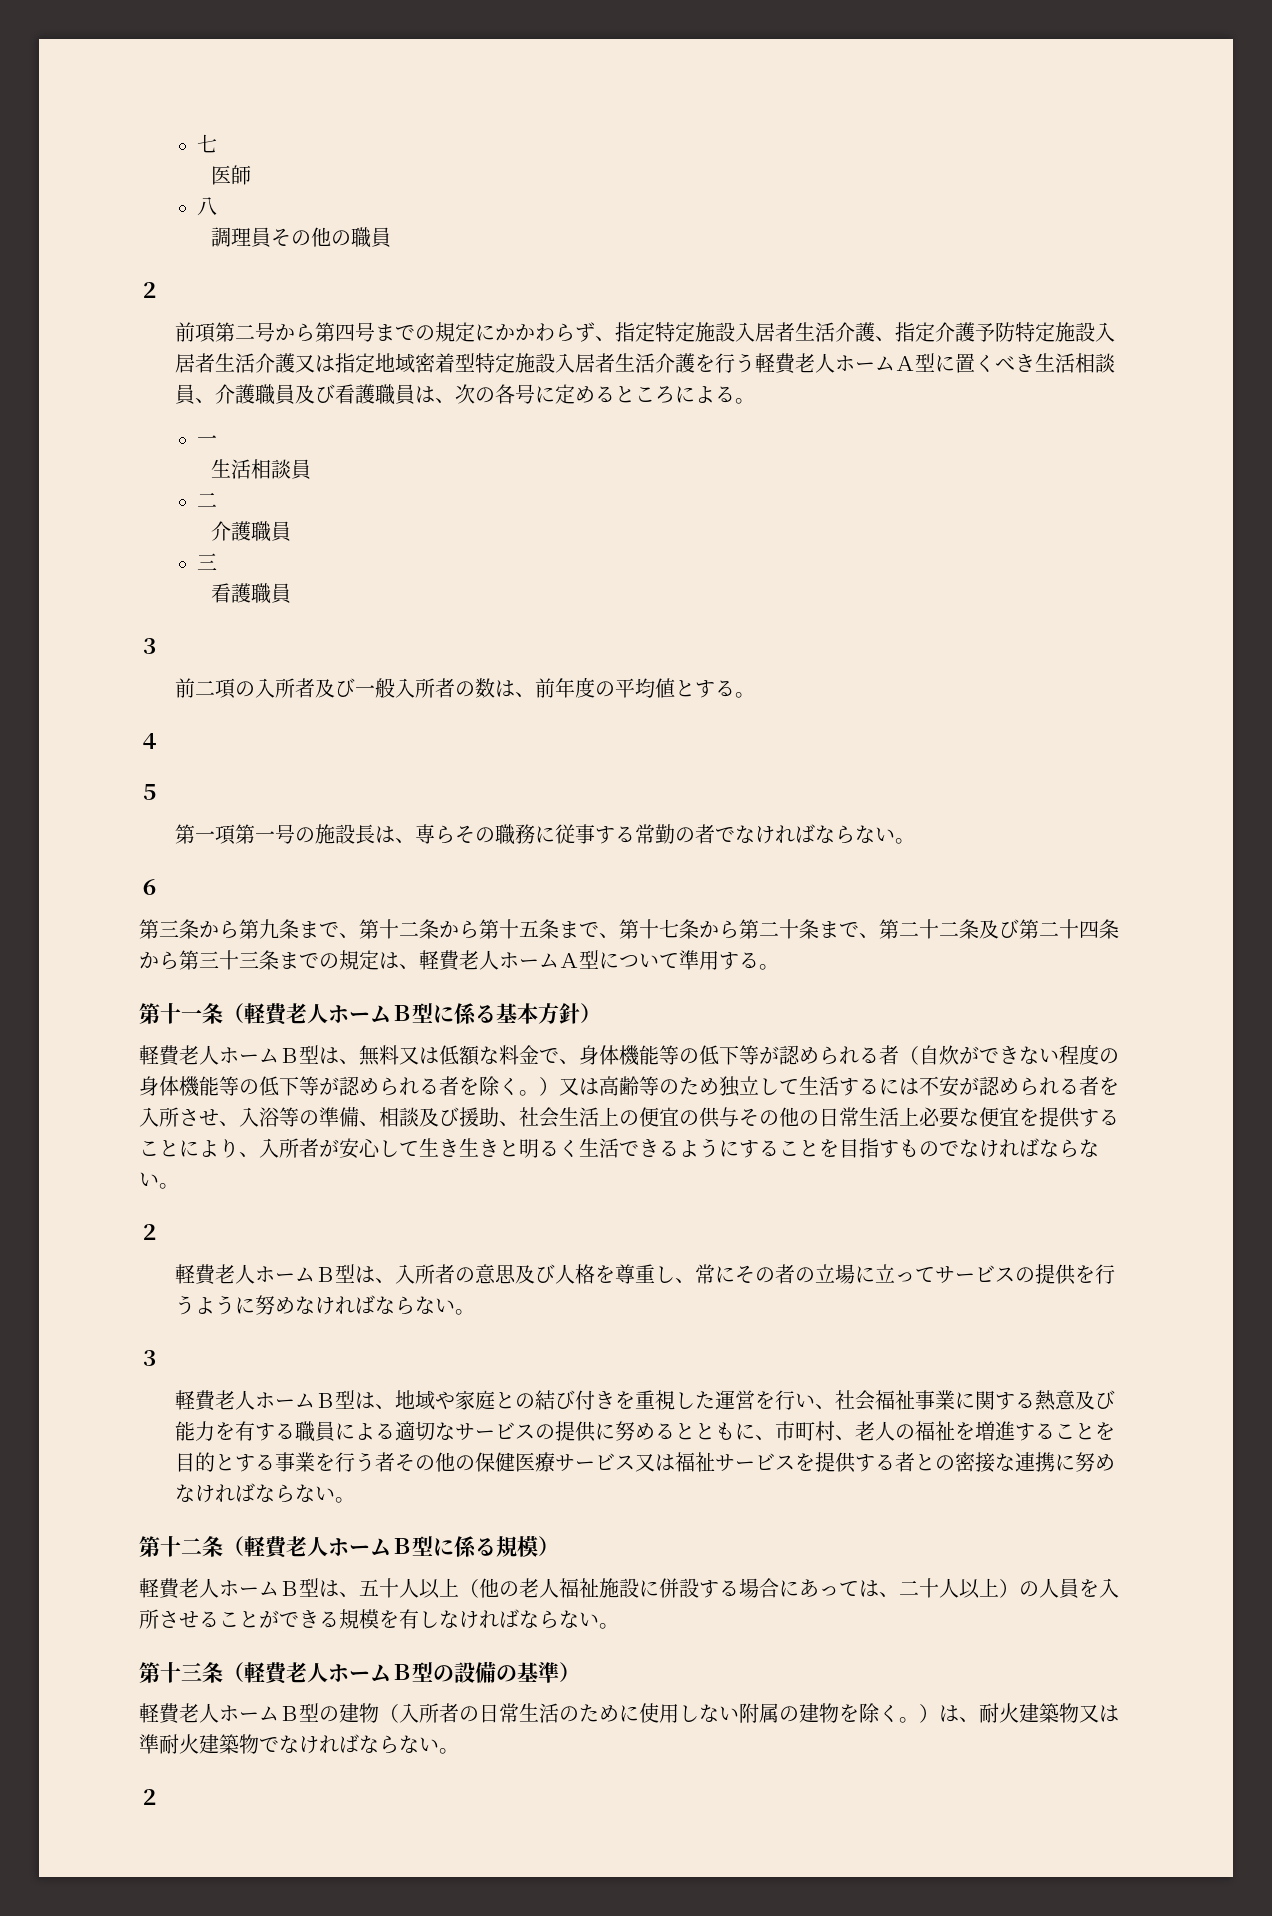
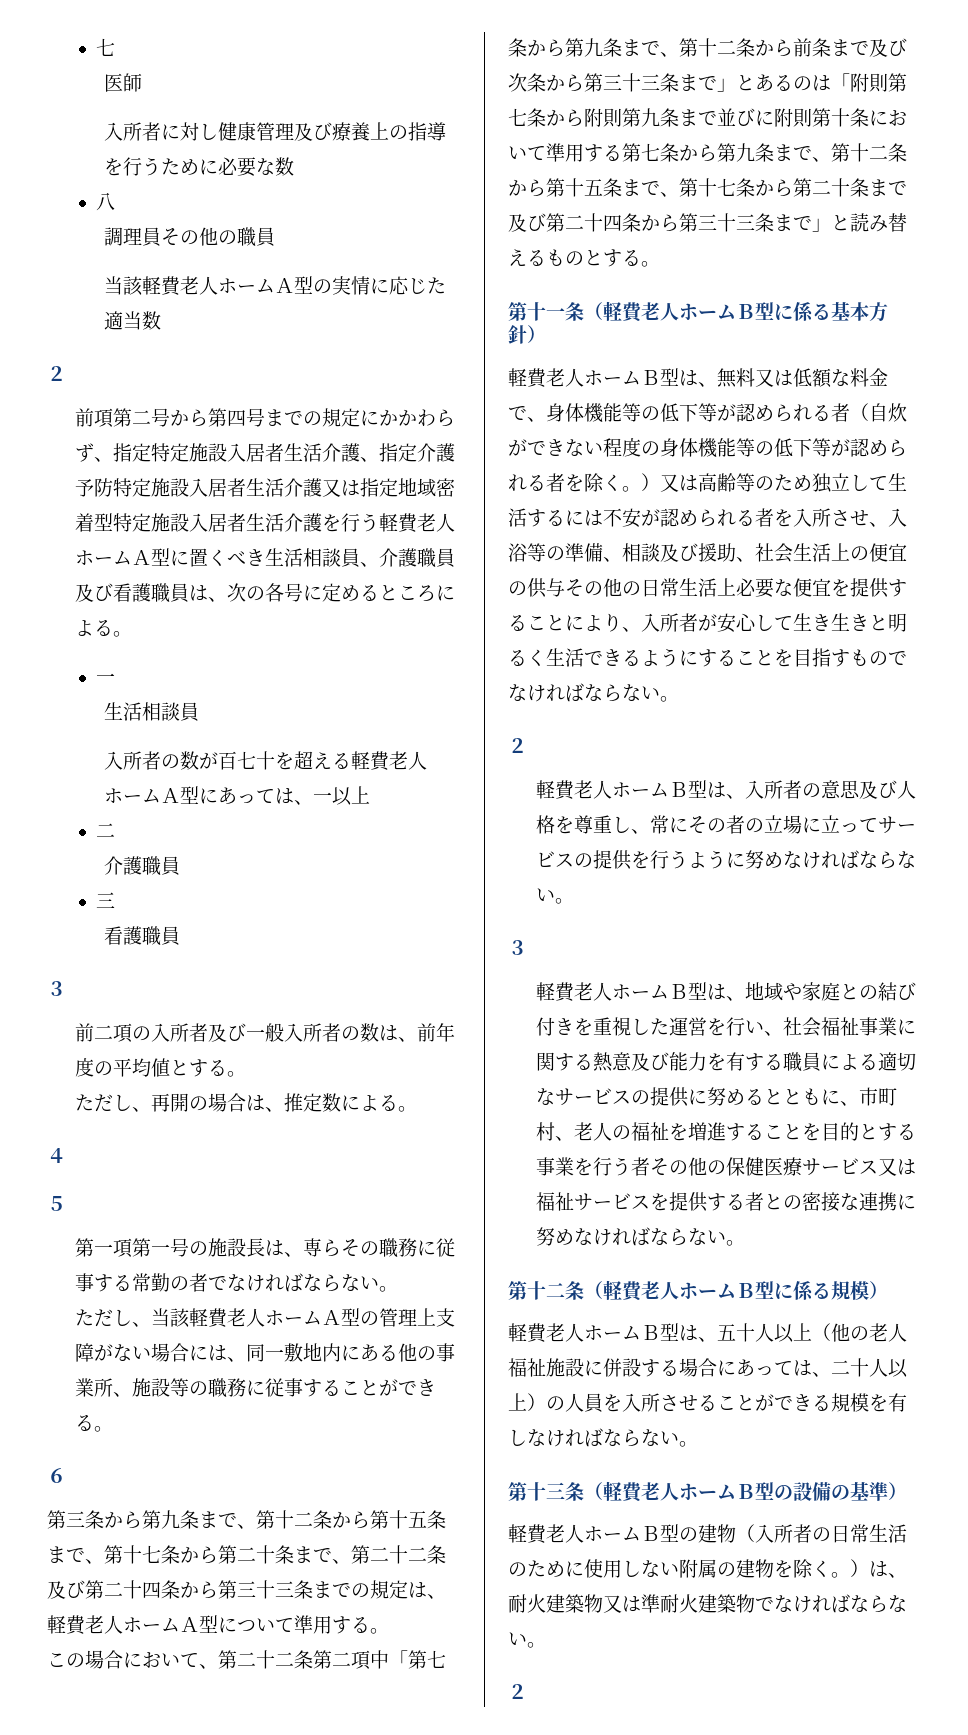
(251, 175) none -> [103,122,446,141] [103,157,294,177] // 入所者に対し健康管理及び療養上の指導を行うために必要な数
(391, 237) none -> [103,276,446,296] [103,311,161,330] // 当該軽費老人ホームＡ型の実情に応じた適当数
(311, 469) none -> [103,751,427,771] [103,786,370,806] // 入所者の数が百七十を超える軽費老人ホームＡ型にあっては、一以上
(755, 695) none -> [75,1093,418,1112] // ただし、再開の場合は、推定数による。
(915, 841) none -> [75,1308,456,1328] [75,1343,456,1362] [75,1378,437,1398] [75,1415,114,1432] // ただし、当該軽費老人ホームＡ型の管理上支障がない場合には、同一敷地内にある他の事業所、施設等の職務に従事することができる。
(779, 967) none -> [47,1650,446,1670] [508,38,907,57] [508,73,907,93] [508,108,907,128] [508,143,907,162] [508,178,907,197] [508,213,907,232] [508,249,660,267] // この場合において、第二十二条第二項中「第七条から第九条まで、第十二条から前条まで及び次条から第三十三条まで」とあるのは「附則第七条から附則第九条まで並びに附則第十条において準用する第七条から第九条まで、第十二条から第十五条まで、第十七条から第二十条まで及び第二十四条から第三十三条まで」と読み替えるものとする。

